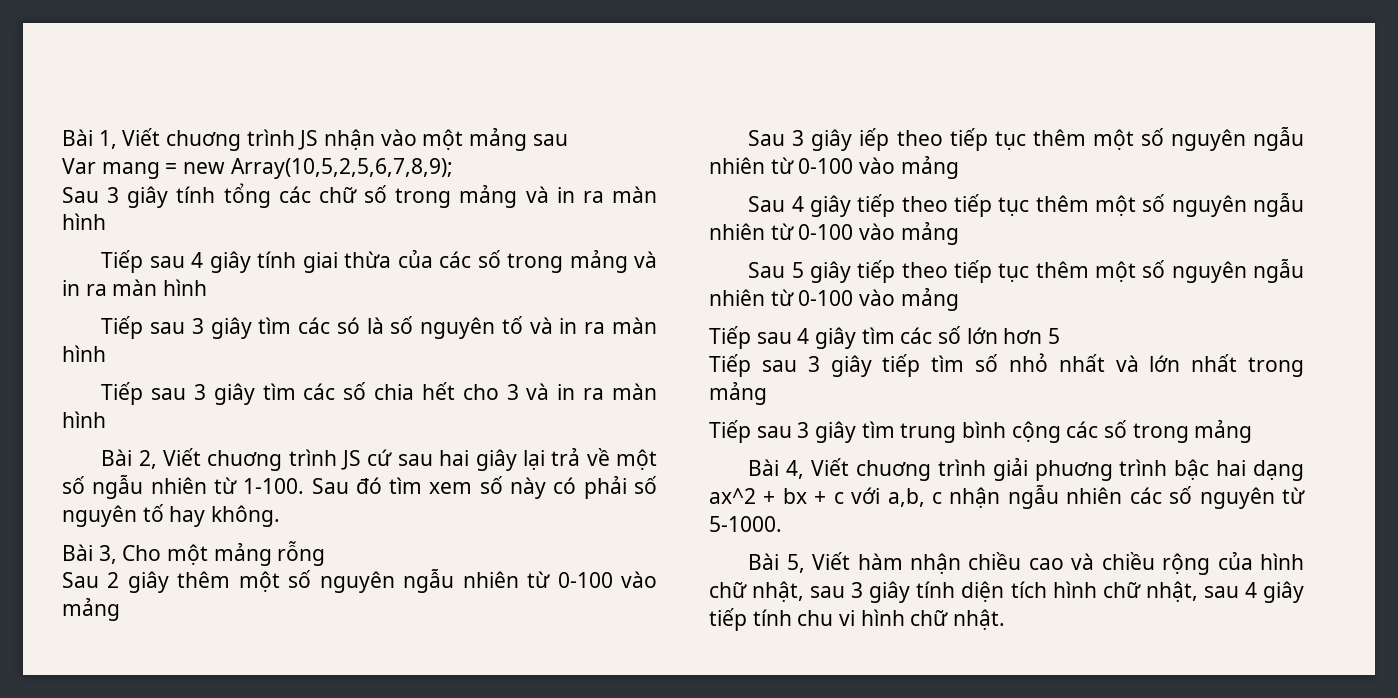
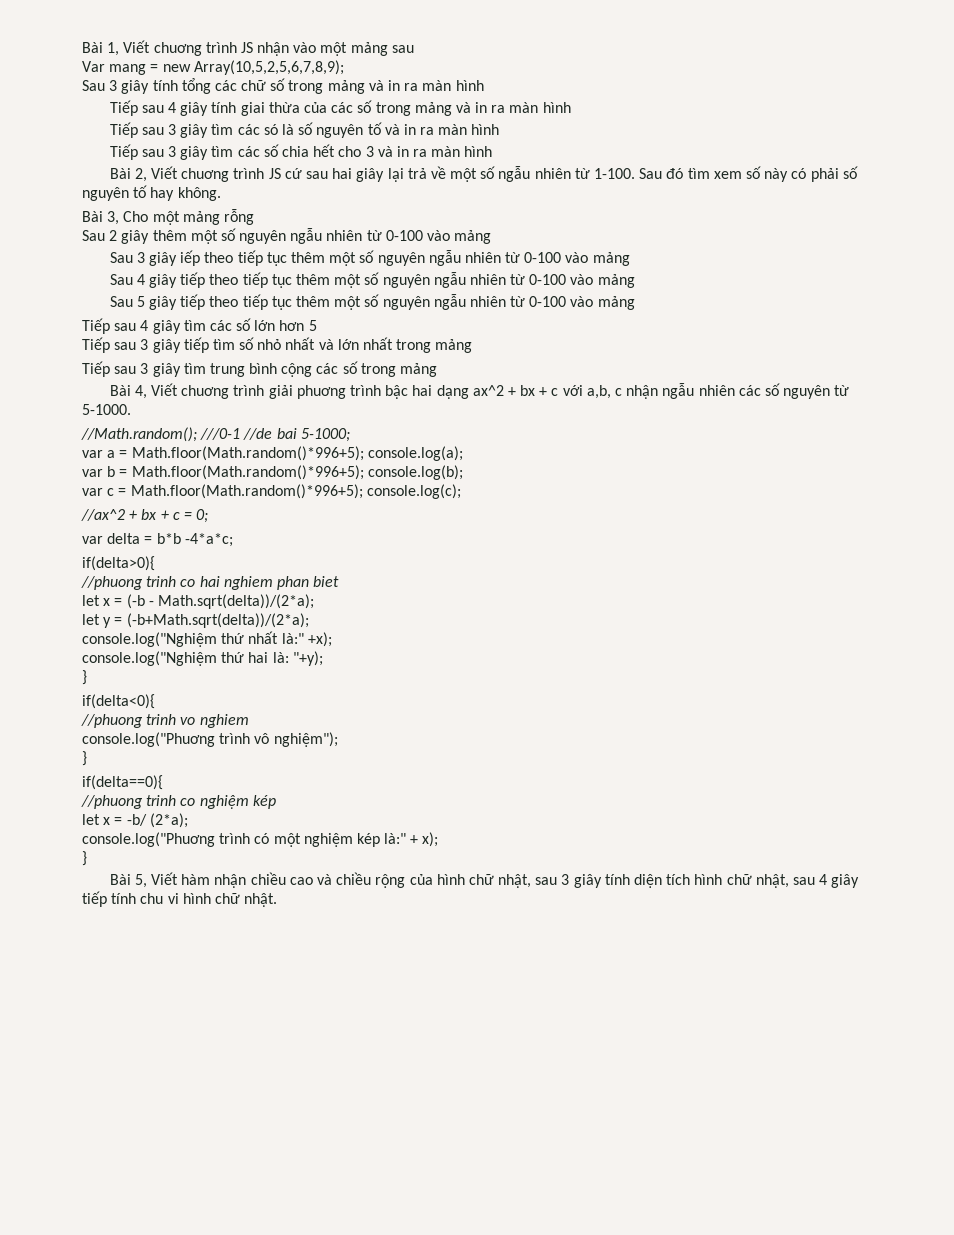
(782, 524) none -> [81,427,350,442] [82,446,463,461] [82,465,463,480] [82,484,461,499] [81,509,209,523] [82,533,233,547] [82,556,155,571] [81,576,340,590] [82,594,314,609] [82,613,309,628] [82,631,332,647] [82,651,323,666] [82,670,87,685] [82,694,155,709] [81,714,249,728] [82,732,338,747] [82,751,87,766] [82,775,163,790] [81,795,276,809] [82,813,188,828] [82,832,439,847] [82,851,87,866] // //Math.random(); ///0-1 //de bai 5-1000; // var a = Math.floor(Math.random()*996+5); console.log(a); // var b = Math.floor(Math.random()*996+5); console.log(b); // var c = Math.floor(Math.random()*996+5); console.log(c); // //ax^2 + bx + c = 0; // var delta = b*b -4*a*c; // if(delta>0){ // //phuong trinh co hai nghiem phan biet // let x = (-b - Math.sqrt(delta))/(2*a); // let y = (-b+Math.sqrt(delta))/(2*a); // console.log("Nghiệm thứ nhất là:" +x); // console.log("Nghiệm thứ hai là: "+y); // } // if(delta<0){ // //phuong trinh vo nghiem // console.log("Phuơng trình vô nghiệm"); // } // if(delta==0){ // //phuong trinh co nghiệm kép // let x = -b/ (2*a); // console.log("Phuơng trình có một nghiệm kép là:" + x); // }

